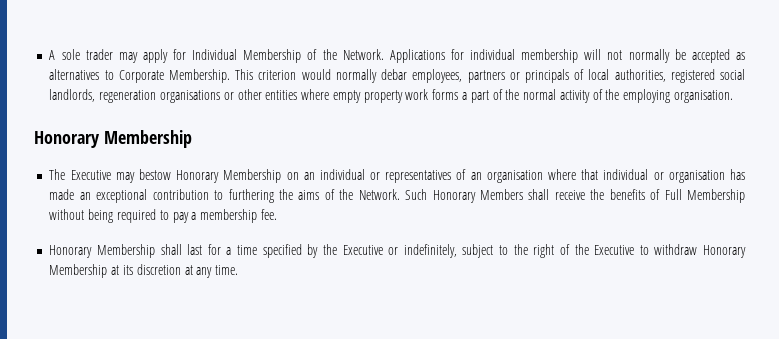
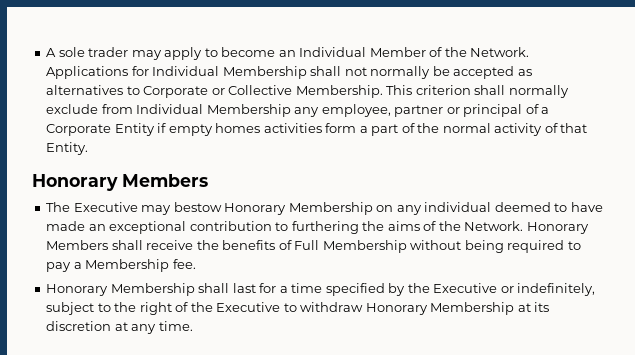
[173,49,302,63] for Individual Membership -> [204,47,426,57] to become an Individual Member
[470,49,602,63] individual membership will -> [152,66,342,79] Individual Membership shall
(164, 76) none -> [211,85,293,95] or Collective
[301,69,745,83] [49,89,459,103] would normally debar employees, partners or principals of local authorities, registered social landlords, regeneration organisations or other entities where empty property work forms -> [474,85,569,98] [46,104,550,117] [46,123,357,136] shall normally exclude from Individual Membership any employee, partner or principal of a Corporate Entity if empty homes activities form
[605,89,733,103] [34,130,192,148] the employing organisation. // Honorary Membership -> [560,123,588,133] [46,142,89,155] [32,174,208,191] that Entity. // Honorary Members
[303,169,745,183] an individual or representatives of an organisation where that individual or organisation has -> [396,202,603,215] any individual deemed to have
[405,189,428,200] Such -> (524, 226) none
[200,209,258,223] membership -> [85,259,170,272] Membership

